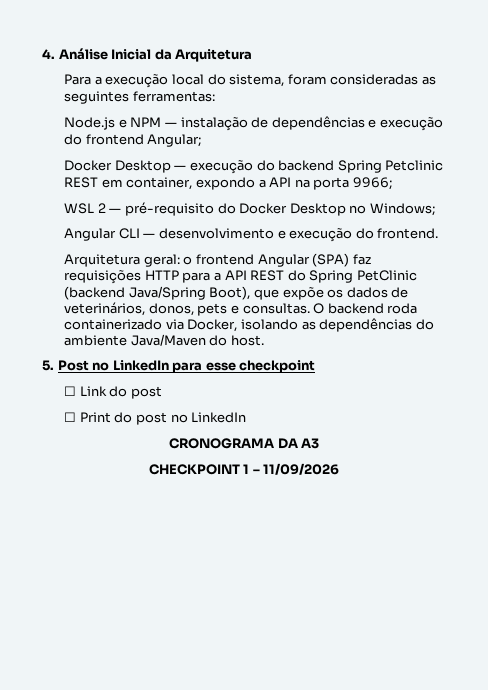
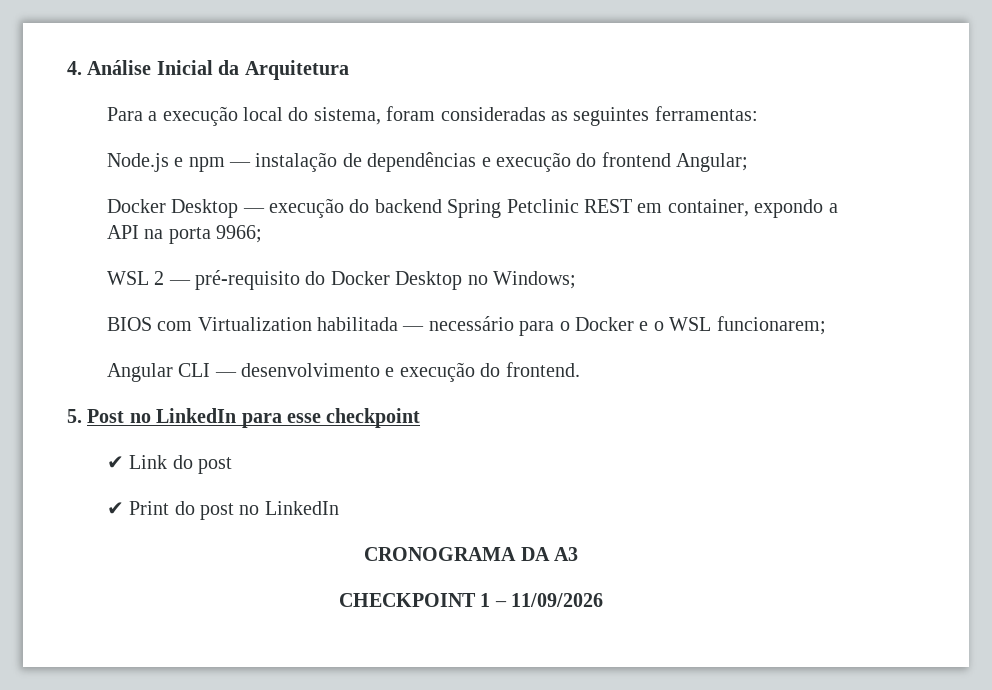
[130,117,162,127] NPM -> [188,157,225,172] npm
(435, 209) none -> [106,316,826,336] // BIOS com Virtualization habilitada — necessário para o Docker e o WSL funcionarem;
[64,253,371,267] [64,270,417,284] [64,286,409,300] [64,302,418,316] [64,318,434,332] [64,334,264,346] // Arquitetura geral: o frontend Angular (SPA) faz requisições HTTP para a API REST do Spring PetClinic (backend Java/Spring Boot), que expõe os dados de veterinários, donos, pets e consultas. O backend roda containerizado via Docker, isolando as dependências do ambiente Java/Maven do host. -> (580, 369) none
[64,386,77,396] ☐ -> [106,456,124,469] ✔
[64,412,77,422] ☐ -> [106,502,124,515] ✔

